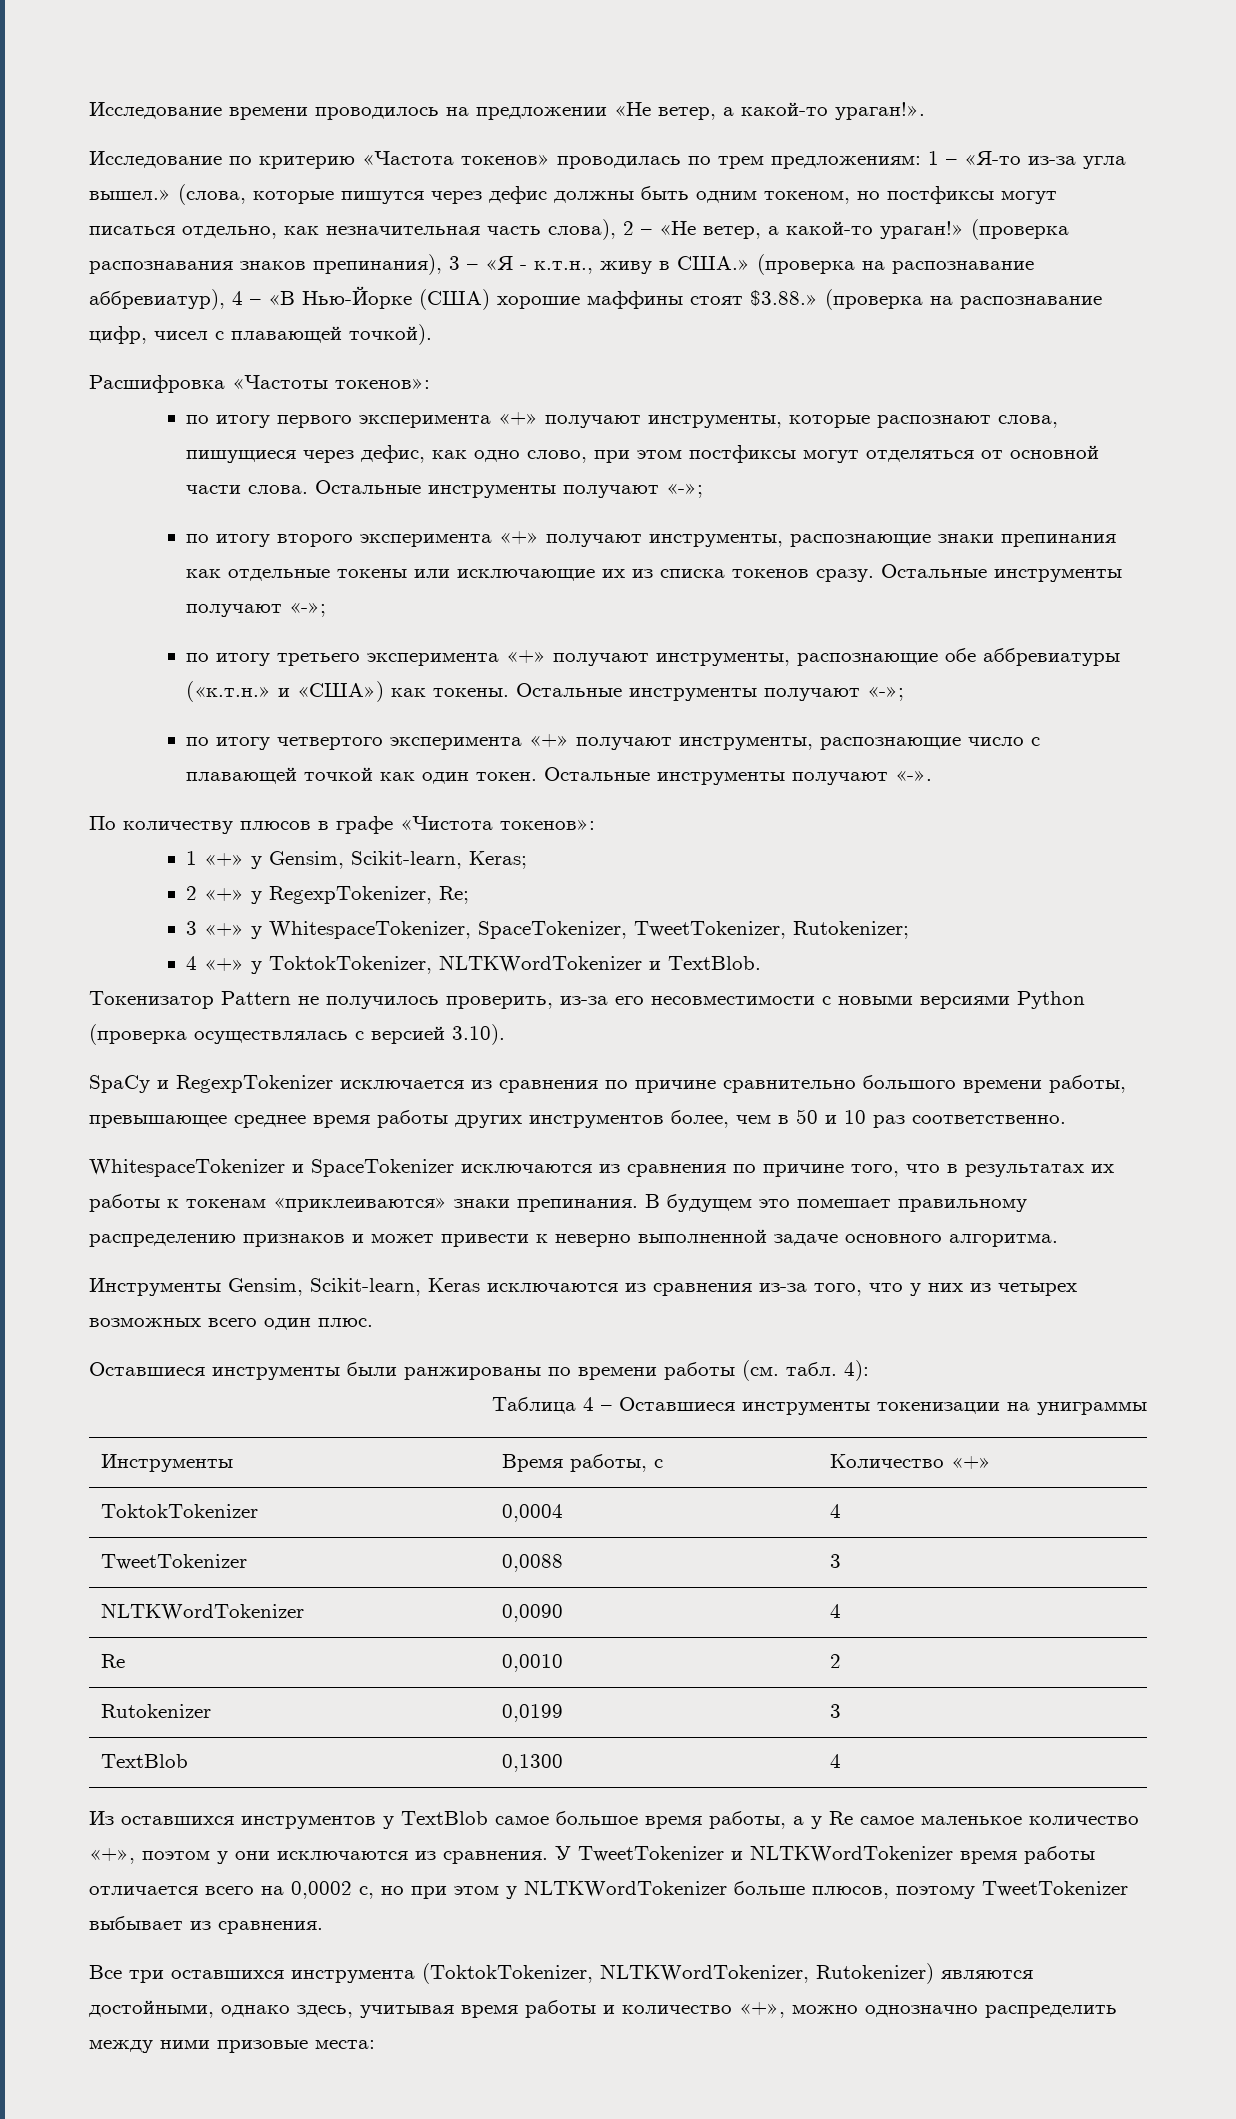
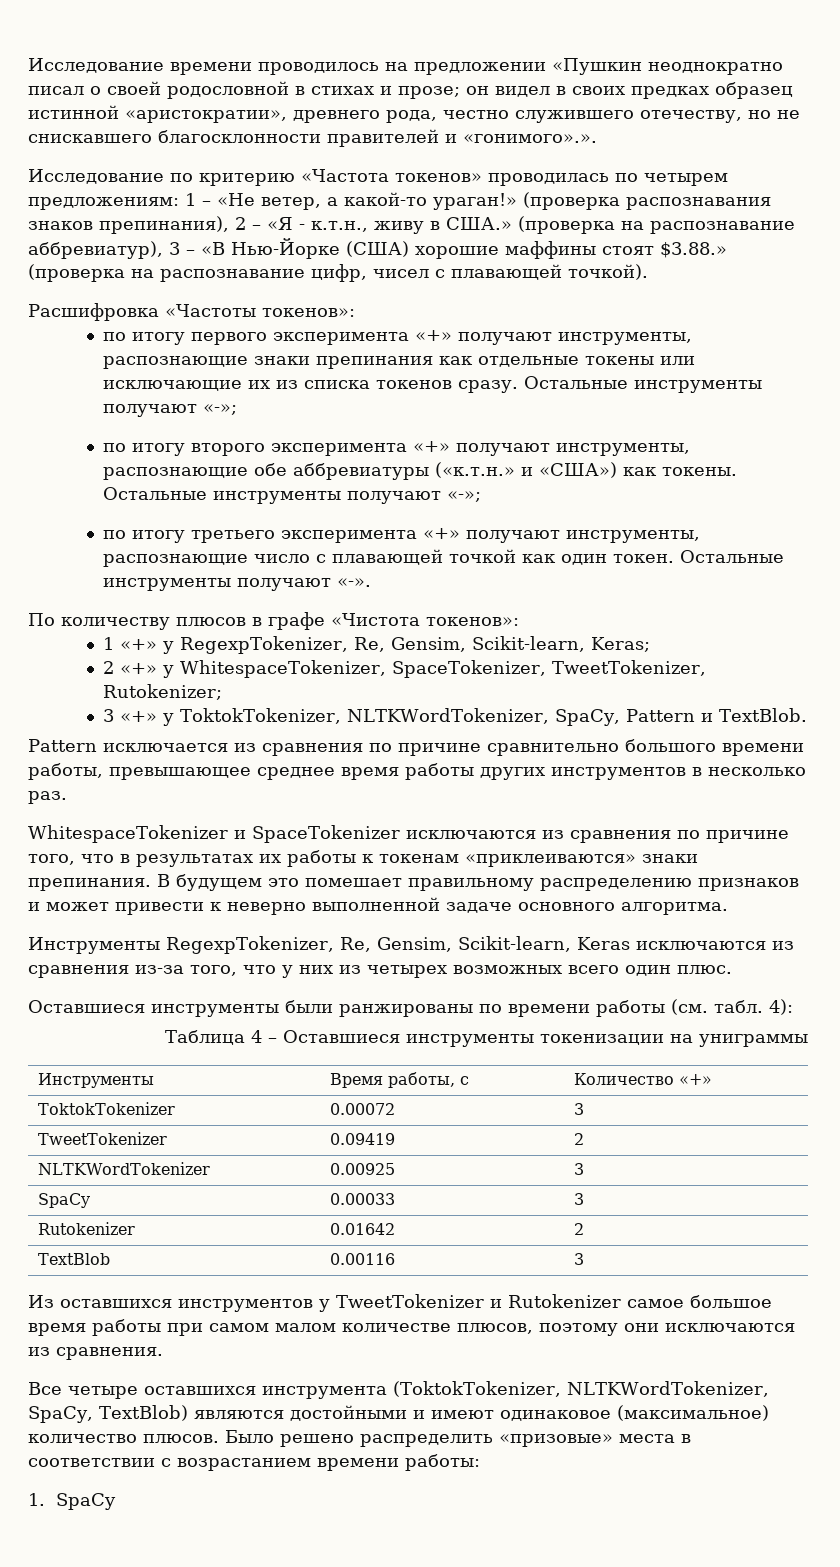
[614,102,925,120] «Не ветер, а какой-то ураган!». -> [552,58,783,75] [28,81,793,99] [28,105,800,123] [28,129,597,147] «Пушкин неоднократно писал о своей родословной в стихах и прозе; он видел в своих предках образец истинной «аристократии», древнего рода, честно служившего отечеству, но не снискавшего благосклонности правителей и «гонимого».».
[718,156,764,169] трем -> [644,173,728,186] четырем
[964,151,1126,169] [89,184,1057,205] [89,219,652,240] «Я-то из-за угла вышел.» (слова, которые пишутся через дефис должны быть одним токеном, но постфиксы могут писаться отдельно, как незначительная часть слова), 2 – -> (211, 203) none
[449,256,460,270] 3 -> [235,217,246,230] 2
[232,291,243,305] 4 -> [169,242,180,255] 3
[788,415,1058,428] [185,445,1099,463] [185,480,703,498] [185,531,783,547] которые распознают слова, пишущиеся через дефис, как одно слово, при этом постфиксы могут отделяться от основной части слова. Остальные инструменты получают «-»; // по итогу второго эксперимента «+» получают инструменты, -> (693, 338) none
[276,653,360,666] третьего -> [191,443,266,456] второго
[276,737,383,750] четвертого -> [191,530,276,543] третьего
(262, 862) none -> [180,636,385,654] RegexpTokenizer, Re,
[268,886,469,904] [185,921,262,939] RegexpTokenizer, Re; // 3 «+» у -> (175, 671) none
[185,956,197,970] 4 -> [103,709,115,722] 3
[438,955,642,972] NLTKWordTokenizer -> [346,708,695,726] NLTKWordTokenizer, SpaCy, Pattern
[89,991,1085,1009] [89,1024,505,1045] [89,1075,333,1093] Токенизатор Pattern не получилось проверить, из-за его несовместимости с новыми версиями Python (проверка осуществлялась с версией 3.10). // SpaCy и RegexpTokenizer -> [28,739,97,752] Pattern
[671,1109,1066,1128] более, чем в 50 и 10 раз соответственно. -> [692,767,806,776] [28,791,67,804] в несколько раз.
(221, 1287) none -> [166,936,371,954] RegexpTokenizer, Re,
[501,1504,563,1522] [829,1504,841,1518] 0,0004 | 4 -> [330,1103,396,1115] [574,1103,585,1115] 0.00072 | 3
[501,1554,563,1572] [829,1554,841,1568] [100,1603,304,1620] [501,1604,563,1622] [829,1604,841,1618] [100,1654,125,1668] [501,1654,563,1672] [829,1654,841,1668] [100,1704,211,1718] [501,1704,563,1722] [829,1704,841,1718] [100,1754,188,1768] [501,1754,563,1772] [829,1754,841,1768] 0,0088 | 3 // NLTKWordTokenizer | 0,0090 | 4 // Re | 0,0010 | 2 // Rutokenizer | 0,0199 | 3 // TextBlob | 0,1300 | 4 -> [330,1133,396,1145] [574,1133,585,1145] [38,1162,211,1175] [330,1163,396,1175] [574,1163,585,1175] [38,1193,91,1208] [330,1193,396,1205] [574,1193,585,1205] [38,1222,136,1235] [330,1223,396,1235] [574,1223,585,1235] [38,1253,111,1265] [330,1253,396,1265] [574,1253,585,1265] 0.09419 | 2 // NLTKWordTokenizer | 0.00925 | 3 // SpaCy | 0.00033 | 3 // Rutokenizer | 0.01642 | 2 // TextBlob | 0.00116 | 3
[401,1811,1139,1829] [89,1845,1095,1864] [89,1880,1128,1899] [89,1916,183,1930] TextBlob самое большое время работы, а у Re самое маленькое количество «+», поэтом у они исключаются из сравнения. У TweetTokenizer и NLTKWordTokenizer время работы отличается всего на 0,0002 с, но при этом у NLTKWordTokenizer больше плюсов, поэтому TweetTokenizer выбывает -> [336,1294,772,1308] [28,1319,795,1336] TweetTokenizer и Rutokenizer самое большое время работы при самом малом количестве плюсов, поэтому они исключаются
[129,1970,164,1983] три -> [68,1386,138,1399] четыре
[816,1963,1033,1984] [89,2000,1117,2018] [89,2040,375,2053] Rutokenizer) являются достойными, однако здесь, учитывая время работы и количество «+», можно однозначно распределить между ними призовые места: -> [28,1405,769,1423] [28,1430,691,1447] [28,1454,480,1471] [28,1493,116,1510] SpaCy, TextBlob) являются достойными и имеют одинаковое (максимальное) количество плюсов. Было решено распределить «призовые» места в соответствии с возрастанием времени работы: // 1. SpaCy

